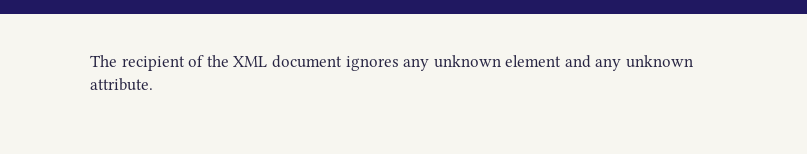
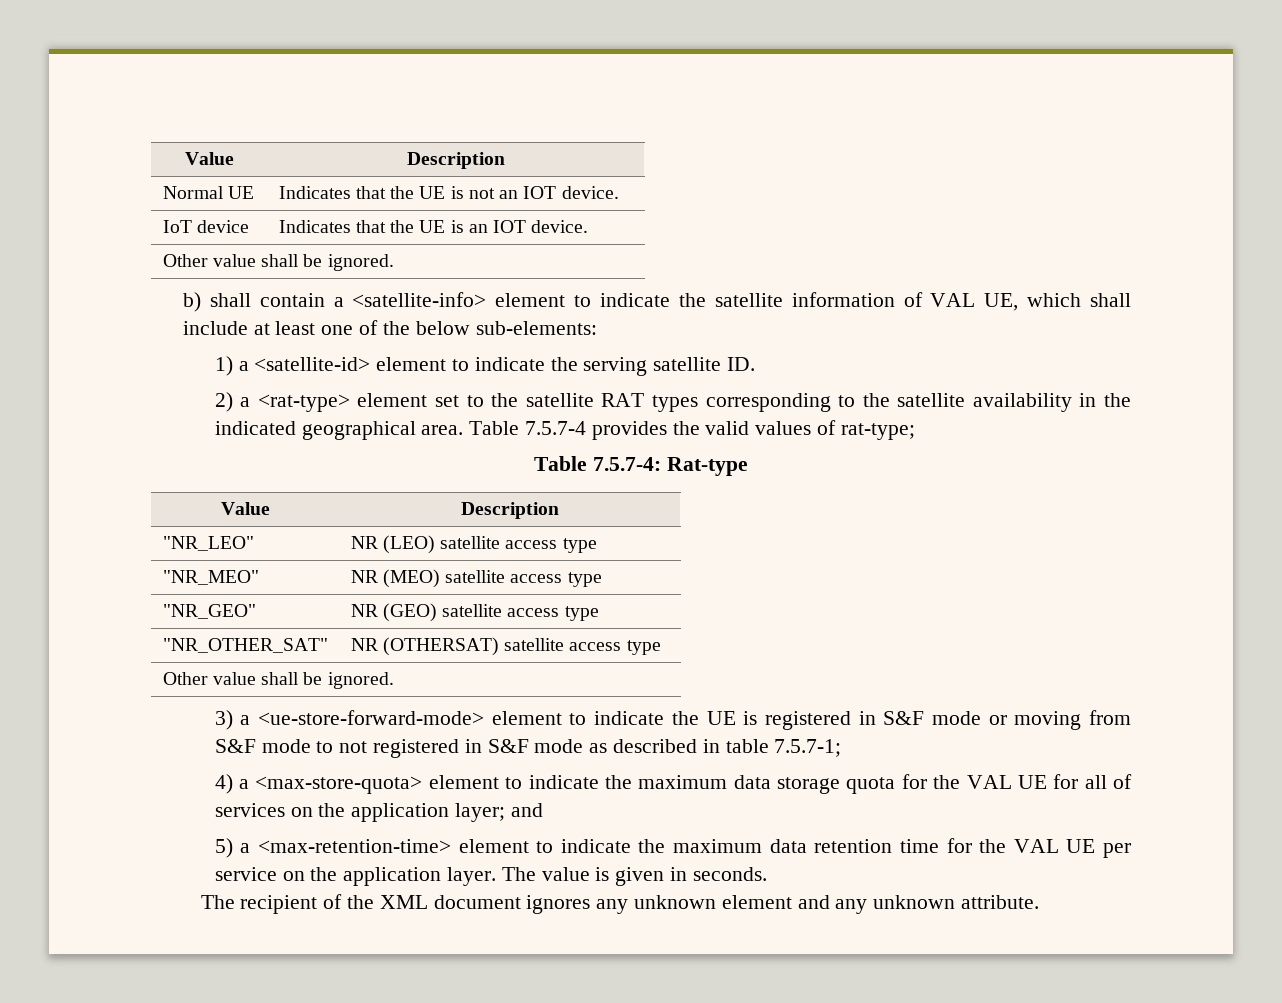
(90, 61) none -> [185,152,234,165] [407,152,505,169] [162,186,254,199] [278,186,619,199] [162,220,249,233] [278,220,589,233] [162,254,394,271] [182,292,1131,312] [182,320,597,335] [214,356,755,376] [214,392,1131,412] [214,420,915,440] [534,456,748,476] [221,502,270,515] [461,502,559,519] [162,536,254,551] [350,535,597,554] [162,570,259,585] [350,569,602,588] [162,604,256,619] [350,603,599,622] [162,638,328,653] [350,637,661,656] [162,672,394,689] [214,710,1131,730] [214,739,842,758] [214,774,1132,794] [214,803,543,822] [214,838,1132,858] [214,867,767,886] Value | Description // Normal UE | Indicates that the UE is not an IOT device. // IoT device | Indicates that the UE is an IOT device. // Other value shall be ignored. // b) shall contain a <satellite-info> element to indicate the satellite information of VAL UE, which shall include at least one of the below sub-elements: // 1) a <satellite-id> element to indicate the serving satellite ID. // 2) a <rat-type> element set to the satellite RAT types corresponding to the satellite availability in the indicated geographical area. Table 7.5.7-4 provides the valid values of rat-type; // Table 7.5.7-4: Rat-type // Value | Description // "NR_LEO" | NR (LEO) satellite access type // "NR_MEO" | NR (MEO) satellite access type // "NR_GEO" | NR (GEO) satellite access type // "NR_OTHER_SAT" | NR (OTHERSAT) satellite access type // Other value shall be ignored. // 3) a <ue-store-forward-mode> element to indicate the UE is registered in S&F mode or moving from S&F mode to not registered in S&F mode as described in table 7.5.7-1; // 4) a <max-store-quota> element to indicate the maximum data storage quota for the VAL UE for all of services on the application layer; and // 5) a <max-retention-time> element to indicate the maximum data retention time for the VAL UE per service on the application layer. The value is given in seconds. //

